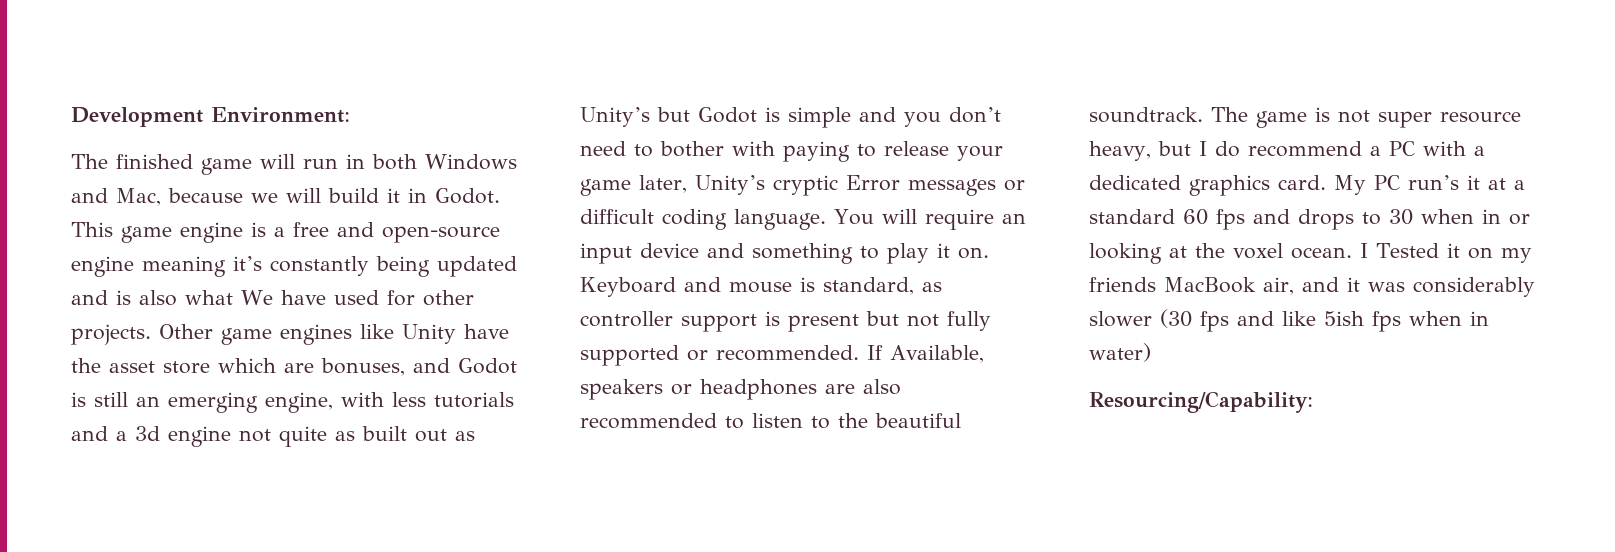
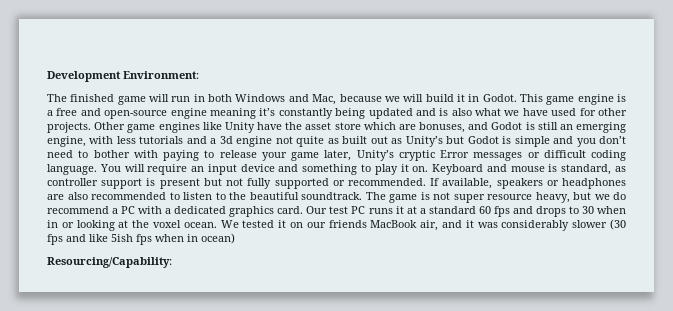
[241,290,273,305] We -> [504,110,520,116] we
[890,345,984,363] Available, -> [442,178,493,189] available,
[1198,141,1207,156] I -> [594,194,610,200] we
[1334,175,1459,195] My PC run’s -> [306,206,393,214] Our test PC runs
[1360,243,1439,258] I Tested -> [220,220,275,228] We tested
[1500,248,1532,263] my -> [306,222,326,228] our
[1089,343,1151,362] water) -> [201,233,235,244] ocean)

